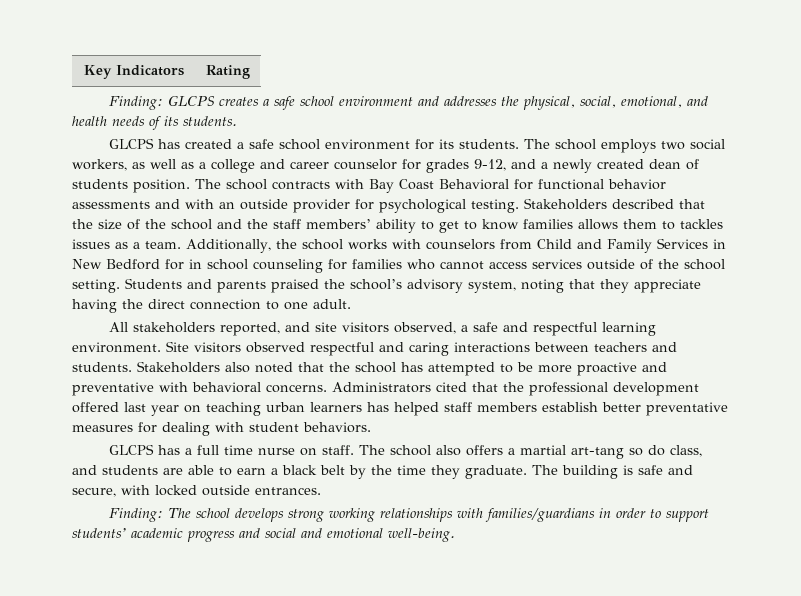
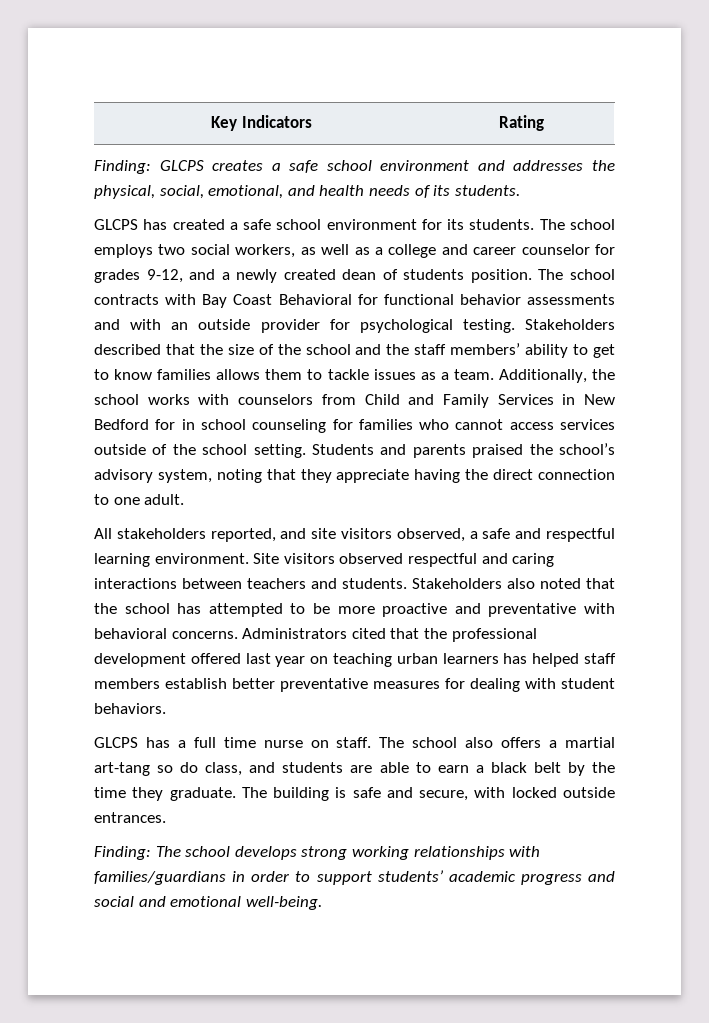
[680,219,723,229] tackles -> [327,369,369,380] tackle

